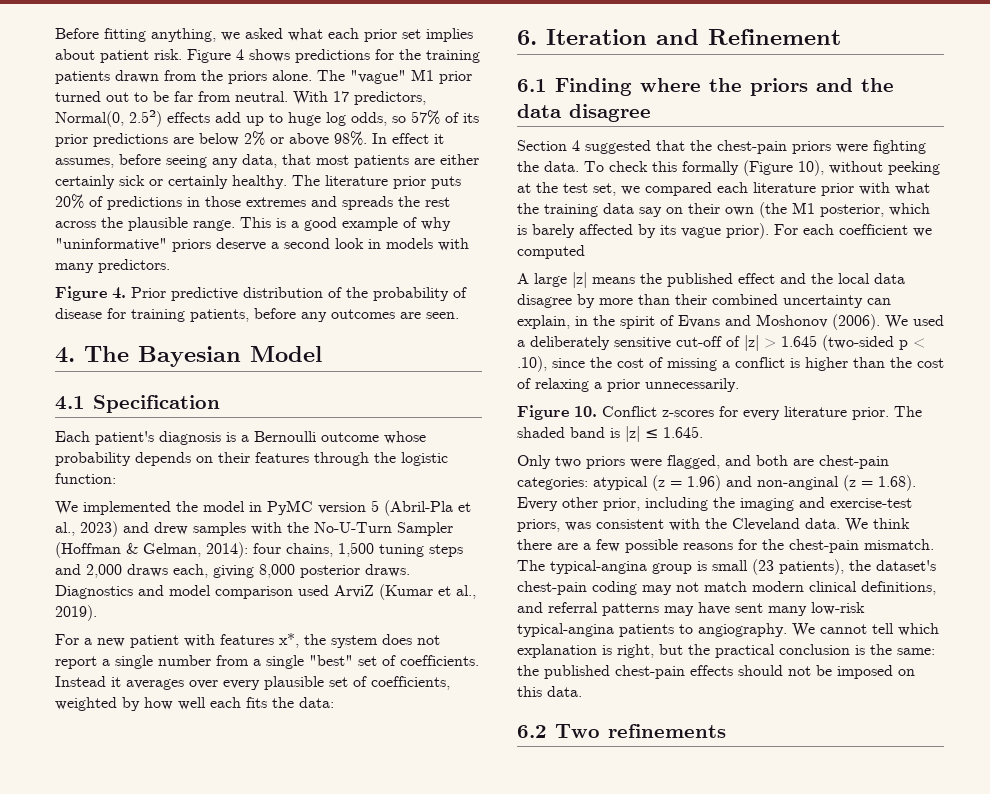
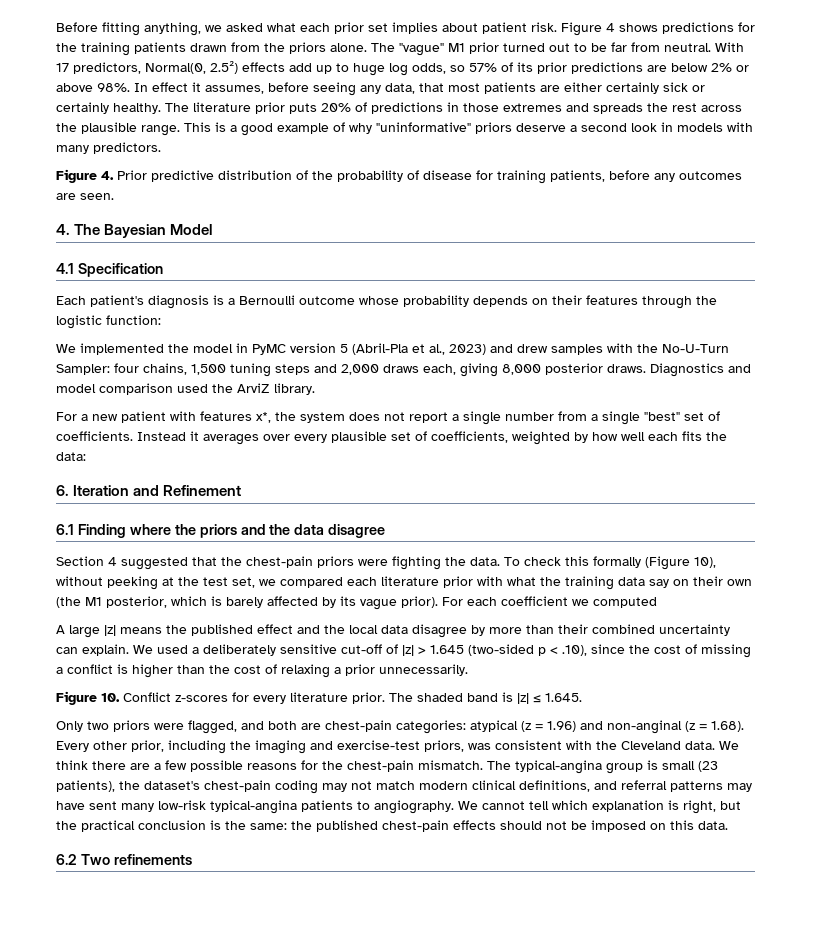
[397,522,453,536] [55,542,248,558] Sampler (Hoffman & Gelman, 2014): -> [56,364,110,375] Sampler:
[334,584,476,600] [55,605,97,621] ArviZ (Kumar et al., 2019). -> [212,383,315,395] the ArviZ library.
[517,314,880,330] explain, in the spirit of Evans and Moshonov (2006). -> [82,644,129,656] explain.

